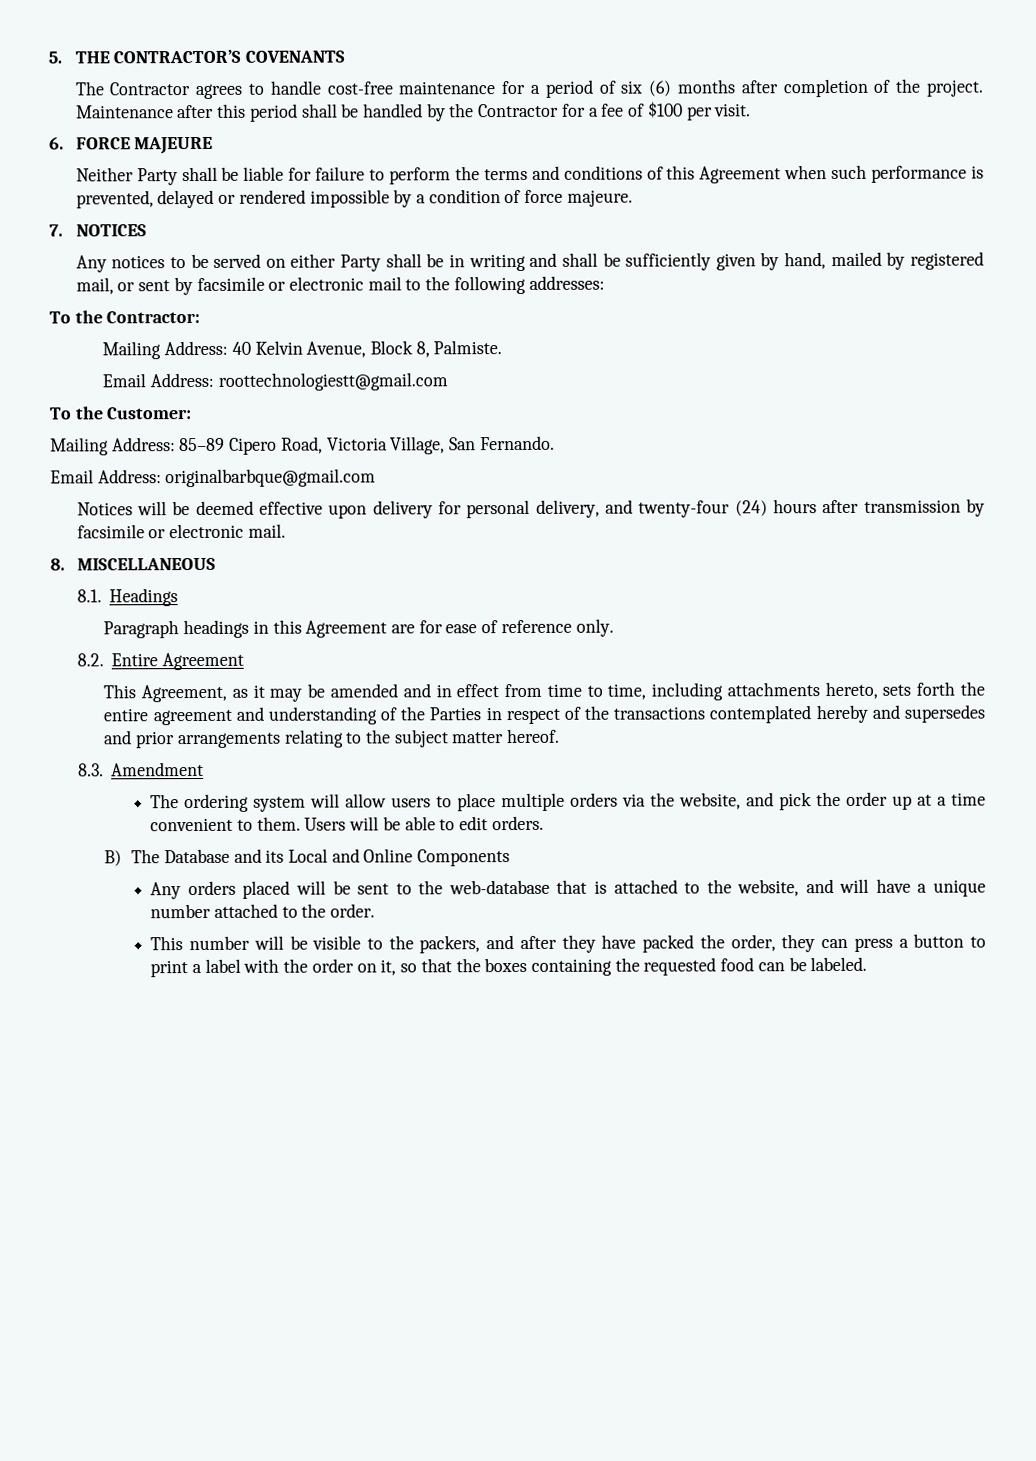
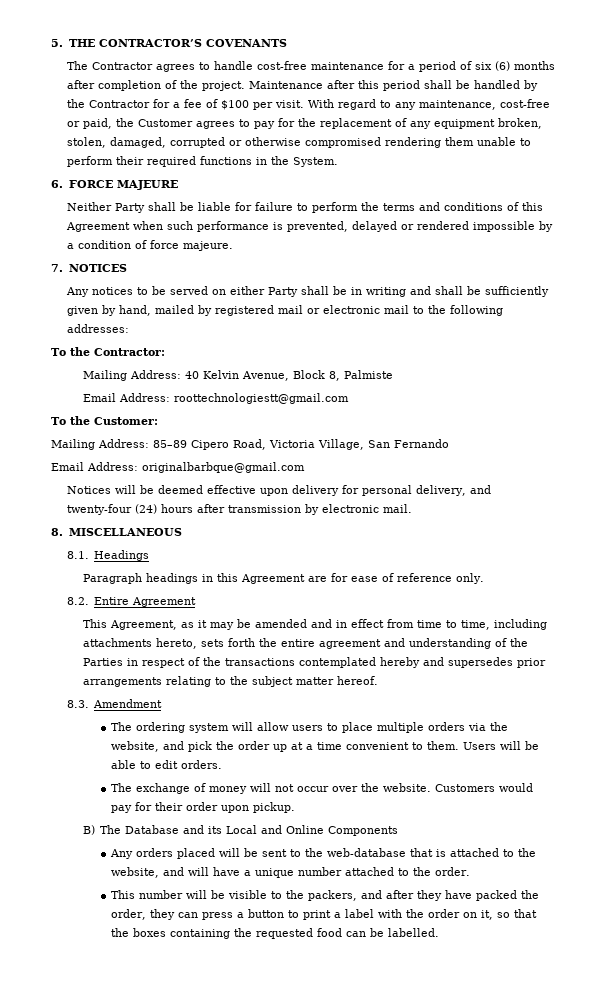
(752, 110) none -> [307,99,550,110] [66,118,542,129] [66,137,531,148] [66,156,338,167] With regard to any maintenance, cost-free or paid, the Customer agrees to pay for the replacement of any equipment broken, stolen, damaged, corrupted or otherwise compromised rendering them unable to perform their required functions in the System.
[75,276,265,296] mail, or sent by facsimile -> [277,305,303,314] mail
[433,340,503,355] Palmiste. -> [343,370,393,379] Palmiste
[479,435,555,451] Fernando. -> [394,439,449,448] Fernando
[76,524,167,539] facsimile or -> (319, 509) none
[103,730,133,745] and -> (513, 662) none
(544, 823) none -> [110,783,533,794] [110,802,295,813] // The exchange of money will not occur over the website. Customers would pay for their order upon pickup.
[810,956,868,972] labeled. -> [387,928,439,937] labelled.

